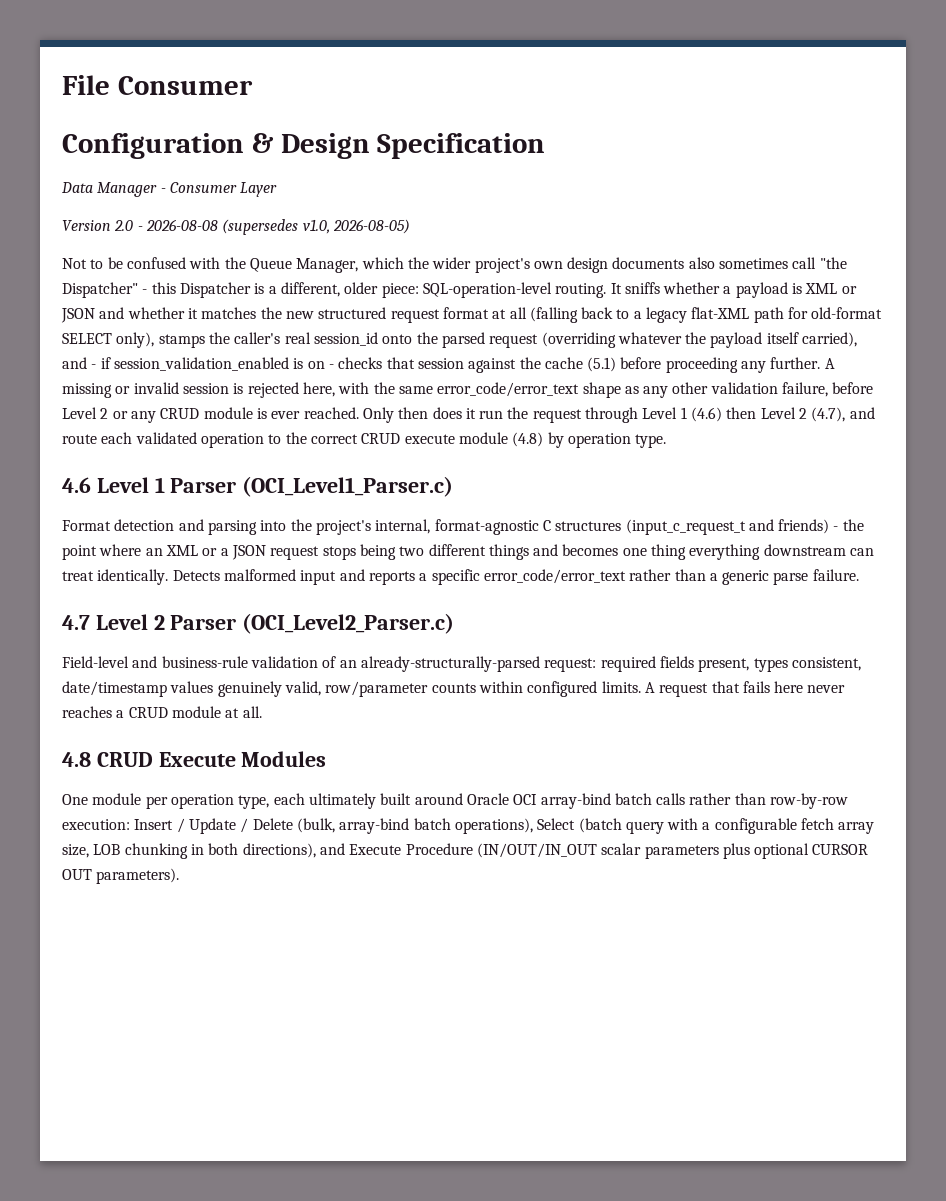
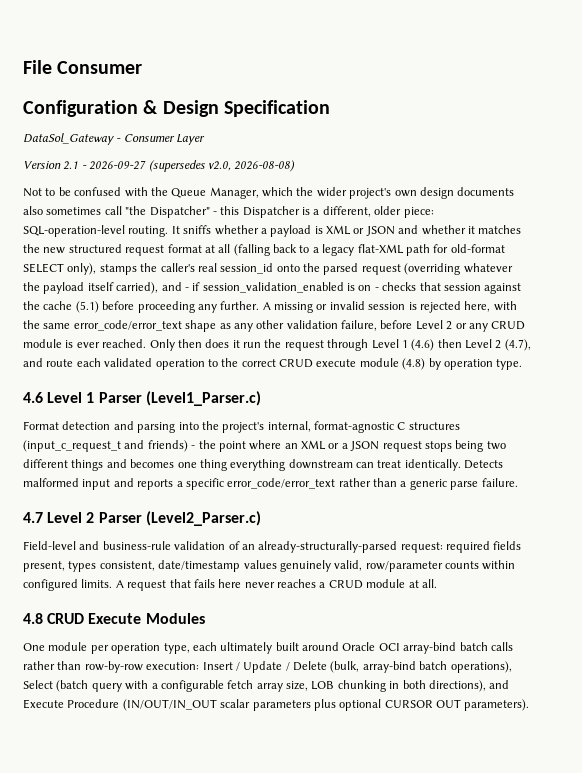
[61,182,158,197] Data Manager -> [23,133,114,145] DataSol_Gateway
[114,219,410,235] 2.0 - 2026-08-08 (supersedes v1.0, 2026-08-05) -> [63,160,296,172] 2.1 - 2026-09-27 (supersedes v2.0, 2026-08-08)
[242,476,454,497] (OCI_Level1_Parser.c) -> [145,391,261,406] (Level1_Parser.c)
[242,613,455,634] (OCI_Level2_Parser.c) -> [145,511,261,526] (Level2_Parser.c)

